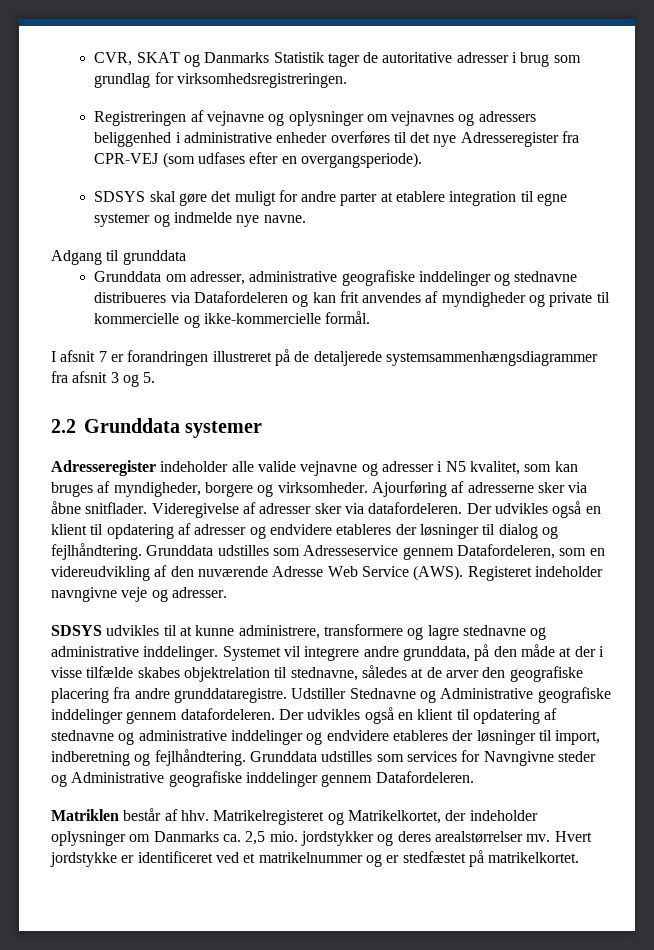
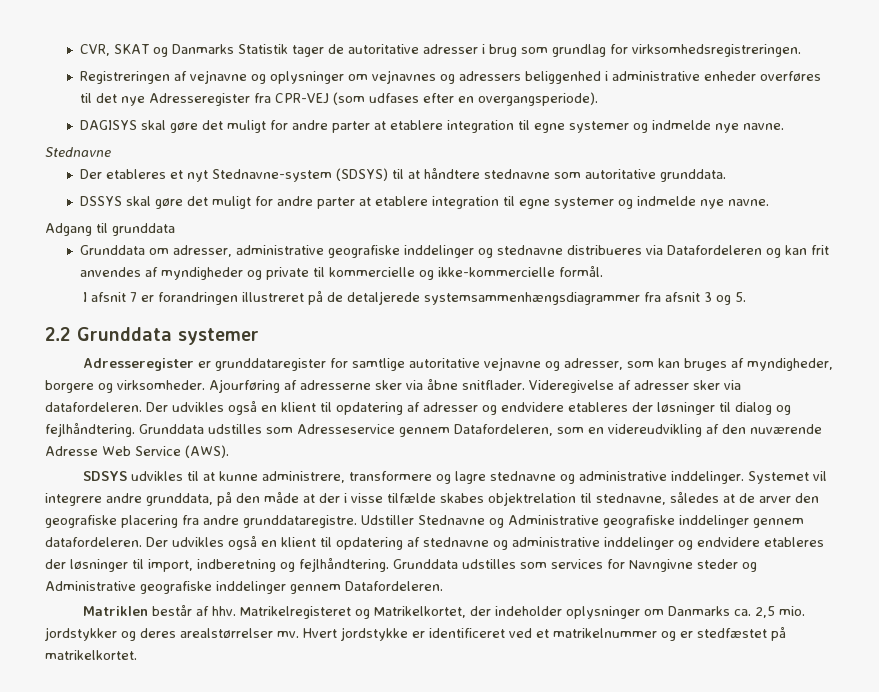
[94,191,146,202] SDSYS -> [80,120,785,133] [45,147,111,157] [80,167,727,182] [80,196,123,206] DAGISYS skal gøre det muligt for andre parter at etablere integration til egne systemer og indmelde nye navne. // Stednavne // Der etableres et nyt Stednavne-system (SDSYS) til at håndtere stednavne som autoritative grunddata. // DSSYS
[160,461,520,476] indeholder alle valide vejnavne og adresser i N5 kvalitet, -> [197,357,623,371] er grunddataregister for samtlige autoritative vejnavne og adresser,
[467,566,603,581] [51,587,227,602] Registeret indeholder navngivne veje og adresser. -> (229, 451) none

